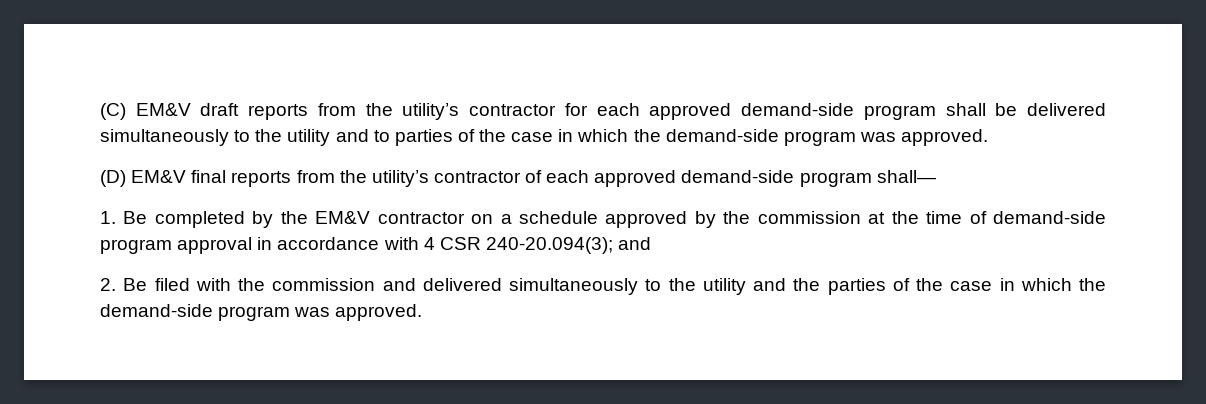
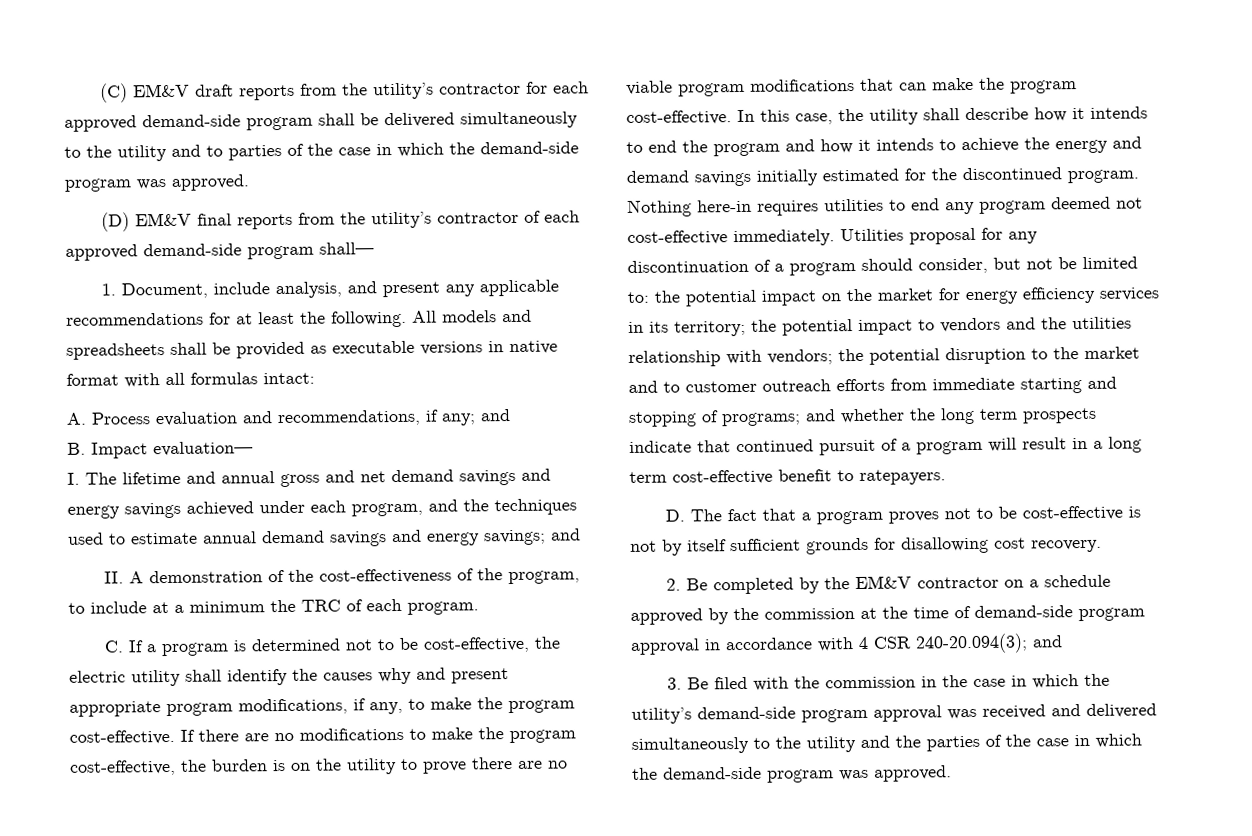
(116, 217) none -> [121,279,560,299] [66,309,532,328] [66,340,558,360] [66,372,315,388] [66,409,511,427] [67,441,253,459] [67,468,551,488] [67,498,577,519] [67,528,581,547] [104,568,581,585] [68,598,479,615] [104,636,562,657] [69,667,509,687] [69,697,575,717] [69,727,576,745] [69,757,568,776] [626,77,1077,97] [626,106,1148,125] [626,136,1142,157] [626,167,1139,187] [627,196,1143,217] [627,227,1038,247] [627,256,1138,276] [627,286,1159,307] [628,316,1132,337] [628,346,1140,367] [628,376,1117,394] [628,407,1097,427] [629,436,1142,456] [629,469,946,485] [665,505,1142,525] [630,536,1102,556] [666,578,682,591] Document, include analysis, and present any applicable recommendations for at least the following. All models and spreadsheets shall be provided as executable versions in native format with all formulas intact: // A. Process evaluation and recommendations, if any; and // B. Impact evaluation— // I. The lifetime and annual gross and net demand savings and energy savings achieved under each program, and the techniques used to estimate annual demand savings and energy savings; and // II. A demonstration of the cost-effectiveness of the program, to include at a minimum the TRC of each program. // C. If a program is determined not to be cost-effective, the electric utility shall identify the causes why and present appropriate program modifications, if any, to make the program cost-effective. If there are no modifications to make the program cost-effective, the burden is on the utility to prove there are no viable program modifications that can make the program cost-effective. In this case, the utility shall describe how it intends to end the program and how it intends to achieve the energy and demand savings initially estimated for the discontinued program. Nothing here-in requires utilities to end any program deemed not cost-effective immediately. Utilities proposal for any discontinuation of a program should consider, but not be limited to: the potential impact on the market for energy efficiency services in its territory; the potential impact to vendors and the utilities relationship with vendors; the potential disruption to the market and to customer outreach efforts from immediate starting and stopping of programs; and whether the long term prospects indicate that continued pursuit of a program will result in a long term cost-effective benefit to ratepayers. // D. The fact that a program proves not to be cost-effective is not by itself sufficient grounds for disallowing cost recovery. // 2.
[100,278,116,291] 2. -> [667,677,683,690] 3.
(376, 284) none -> [921,673,1111,689] [631,704,1046,724] in the case in which the utility’s demand-side program approval was received

